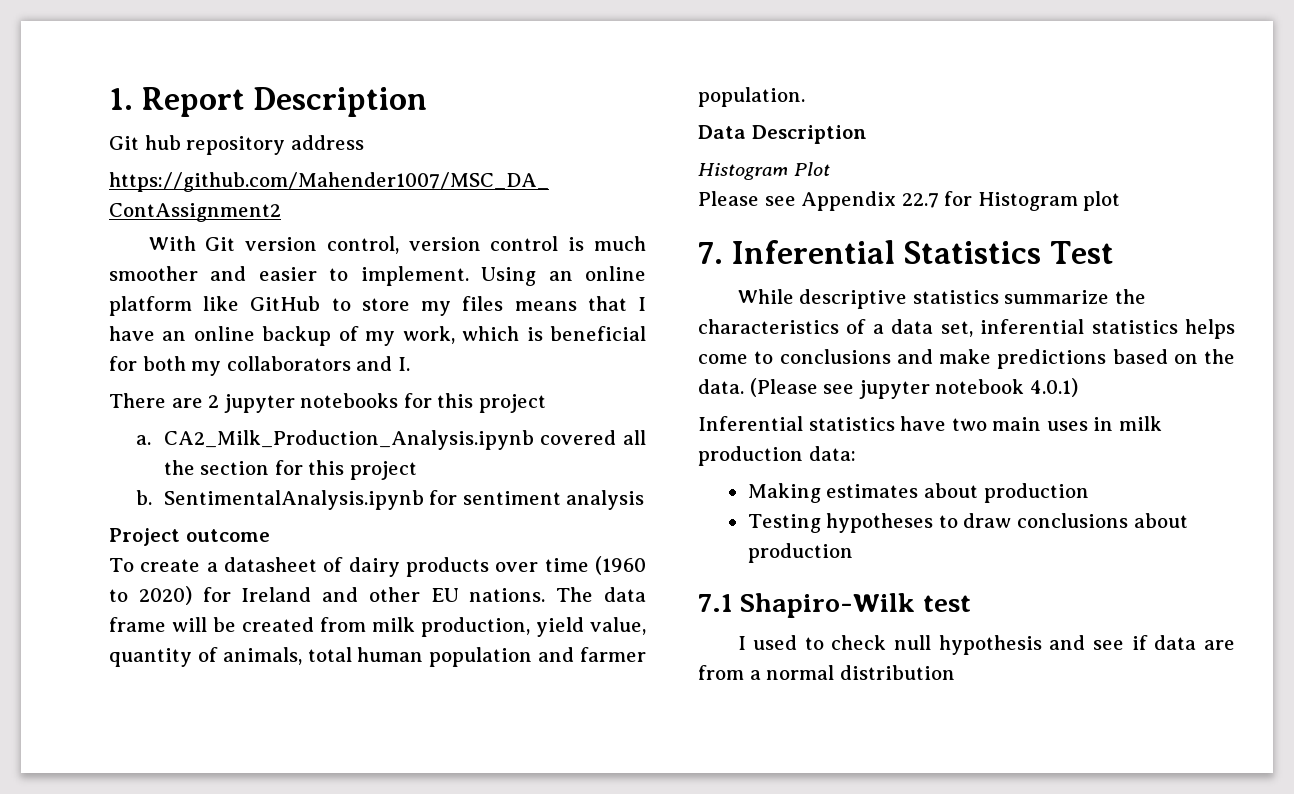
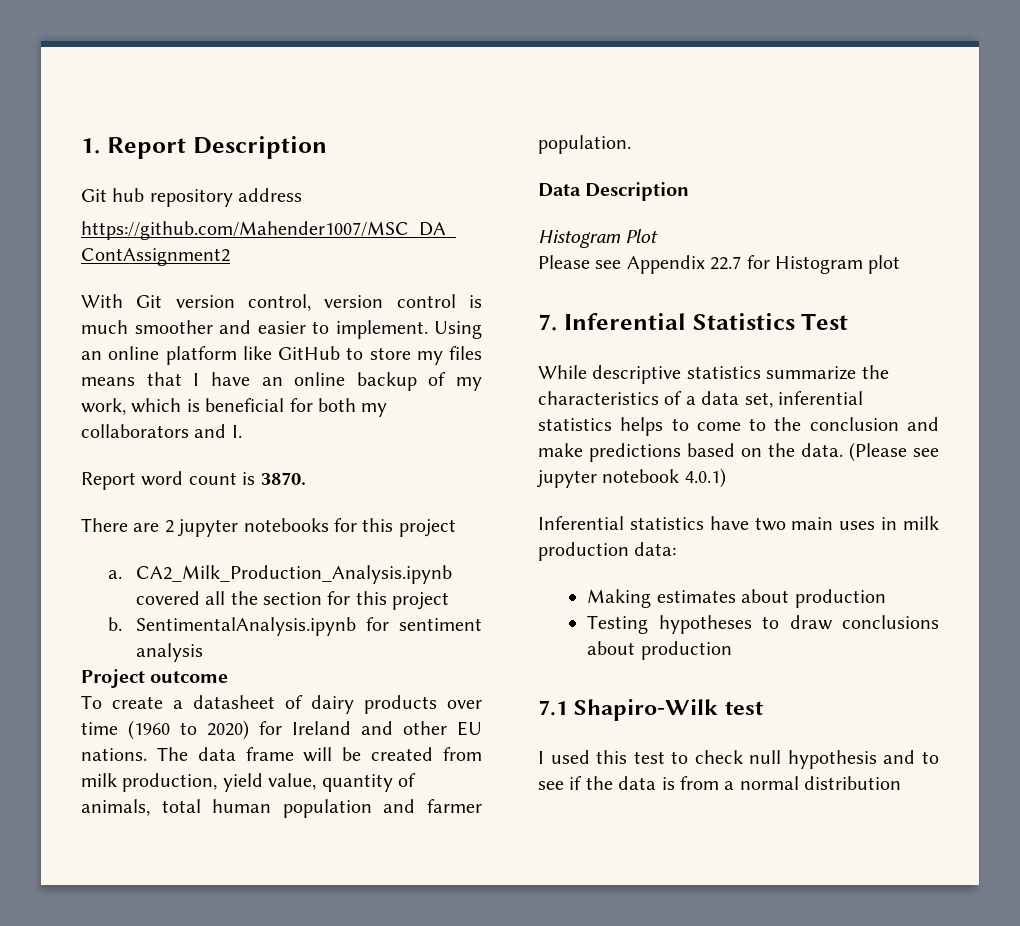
(410, 364) none -> [81,471,306,490] // Report word count is 3870.
(1235, 329) none -> [671,418,689,431] to
[779,349,891,364] conclusions -> [774,417,899,431] the conclusion
(798, 642) none -> [596,750,665,764] this test
(1086, 642) none -> [922,751,939,764] to
[1154,635,1236,650] data are -> [585,776,675,790] the data is

